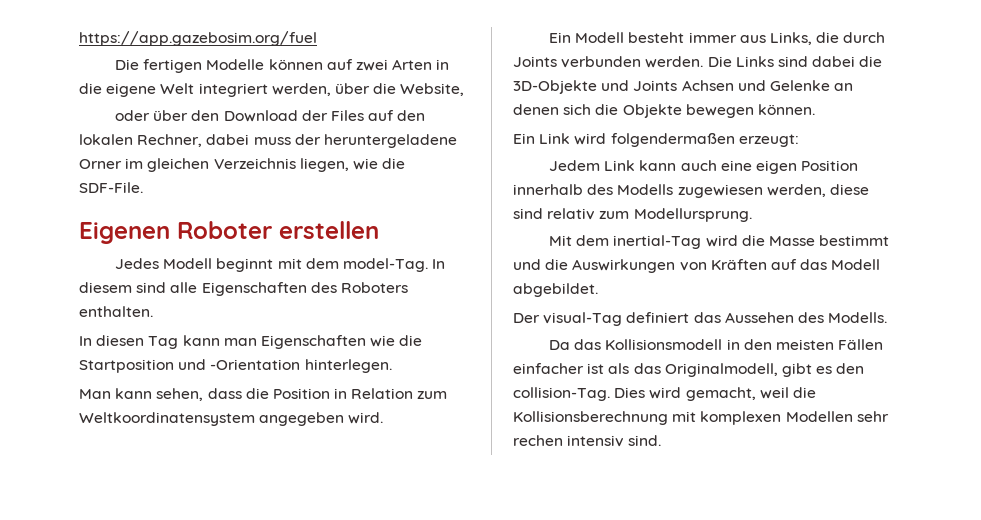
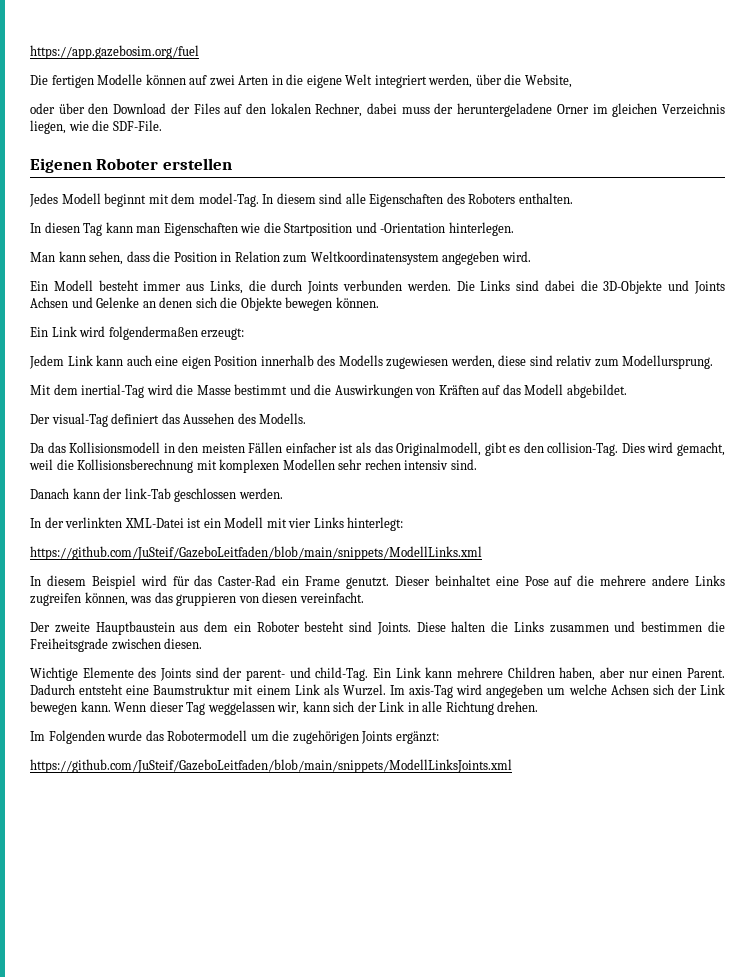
(662, 440) none -> [30,488,283,502] [30,517,404,531] [30,546,482,560] [30,575,726,589] [30,592,364,606] [30,621,725,635] [30,638,203,652] [30,667,725,681] [30,684,725,698] [30,701,539,715] [30,730,439,744] [30,759,512,773] // Danach kann der link-Tab geschlossen werden. // In der verlinkten XML-Datei ist ein Modell mit vier Links hinterlegt: // https://github.com/JuSteif/GazeboLeitfaden/blob/main/snippets/ModellLinks.xml // In diesem Beispiel wird für das Caster-Rad ein Frame genutzt. Dieser beinhaltet eine Pose auf die mehrere andere Links zugreifen können, was das gruppieren von diesen vereinfacht. // Der zweite Hauptbaustein aus dem ein Roboter besteht sind Joints. Diese halten die Links zusammen und bestimmen die Freiheitsgrade zwischen diesen. // Wichtige Elemente des Joints sind der parent- und child-Tag. Ein Link kann mehrere Children haben, aber nur einen Parent. Dadurch entsteht eine Baumstruktur mit einem Link als Wurzel. Im axis-Tag wird angegeben um welche Achsen sich der Link bewegen kann. Wenn dieser Tag weggelassen wir, kann sich der Link in alle Richtung drehen. // Im Folgenden wurde das Robotermodell um die zugehörigen Joints ergänzt: // https://github.com/JuSteif/GazeboLeitfaden/blob/main/snippets/ModellLinksJoints.xml

